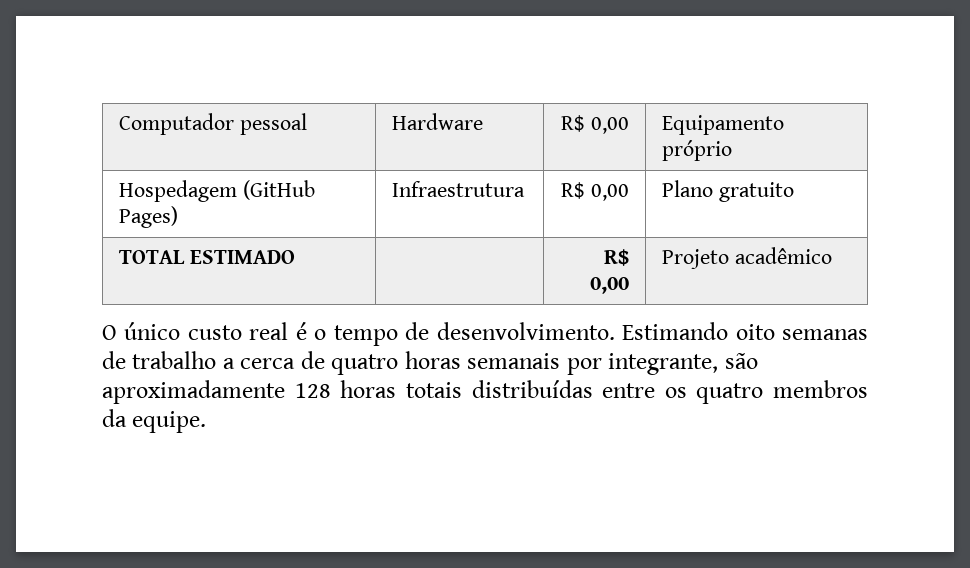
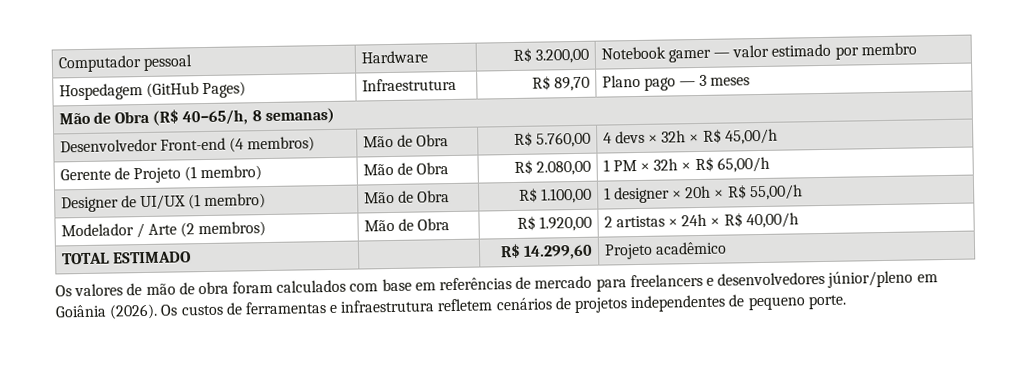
[590,117,629,134] [662,115,785,135] [662,140,733,161] 0,00 | Equipamento próprio -> [535,48,590,64] [600,42,917,63] 3.200,00 | Notebook gamer — valor estimado por membro
[590,184,629,201] 0,00 -> [554,76,591,92] 89,70
[719,182,795,202] gratuito -> [643,74,751,91] [58,107,335,126] [59,136,316,153] [362,134,449,148] [514,131,592,148] [602,128,778,145] [59,165,263,184] [362,162,449,176] [514,159,592,176] [602,156,770,173] [60,193,267,213] [363,190,450,204] [518,187,593,204] [603,184,803,204] [60,221,267,239] [363,218,450,232] [517,215,593,232] [603,212,799,229] pago — 3 meses // Mão de Obra (R$ 40–65/h, 8 semanas) // Desenvolvedor Front-end (4 membros) | Mão de Obra | R$ 5.760,00 | 4 devs × 32h × R$ 45,00/h // Gerente de Projeto (1 membro) | Mão de Obra | R$ 2.080,00 | 1 PM × 32h × R$ 65,00/h // Designer de UI/UX (1 membro) | Mão de Obra | R$ 1.100,00 | 1 designer × 20h × R$ 55,00/h // Modelador / Arte (2 membros) | Mão de Obra | R$ 1.920,00 | 2 artistas × 24h × R$ 40,00/h
[589,277,629,294] 0,00 -> [523,244,594,260] 14.299,60
[102,322,869,346] [102,351,758,375] [102,380,868,404] [102,409,207,433] O único custo real é o tempo de desenvolvimento. Estimando oito semanas de trabalho a cerca de quatro horas semanais por integrante, são aproximadamente 128 horas totais distribuídas entre os quatro membros da equipe. -> [55,270,938,297] [55,294,847,320] Os valores de mão de obra foram calculados com base em referências de mercado para freelancers e desenvolvedores júnior/pleno em Goiânia (2026). Os custos de ferramentas e infraestrutura refletem cenários de projetos independentes de pequeno porte.

